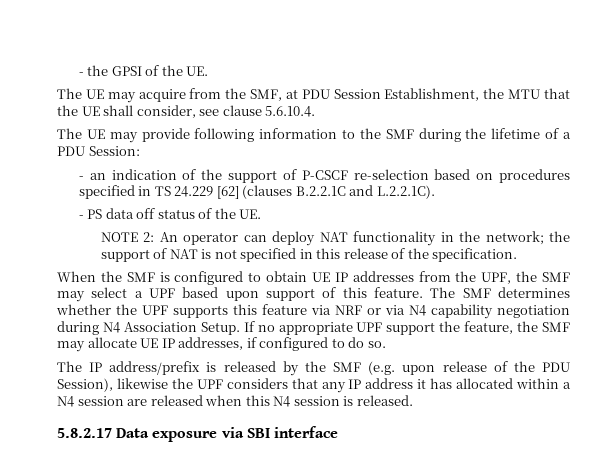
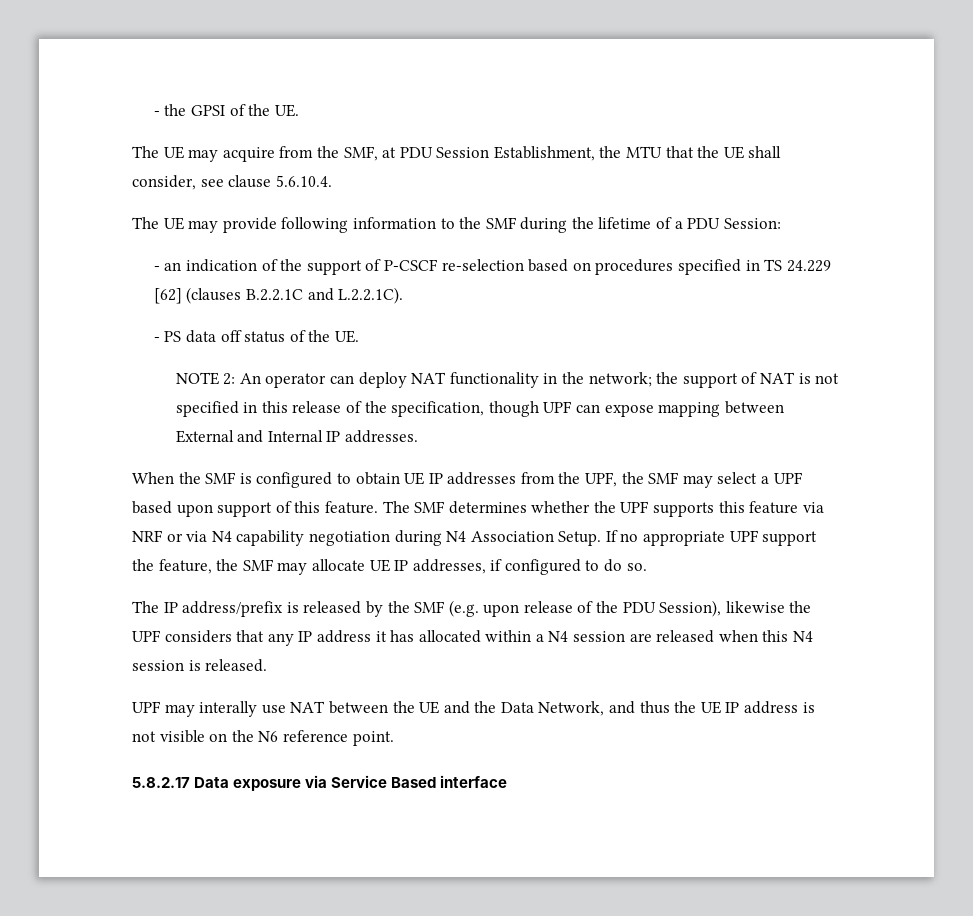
[432,248,518,262] specification. -> [391,401,784,417] [175,430,419,443] specification, though UPF can expose mapping between External and Internal IP addresses.
(413, 400) none -> [132,701,815,717] [132,730,394,746] // UPF may interally use NAT between the UE and the Data Network, and thus the UE IP address is not visible on the N6 reference point.
[246,428,270,438] SBI -> [331,775,437,788] Service Based

